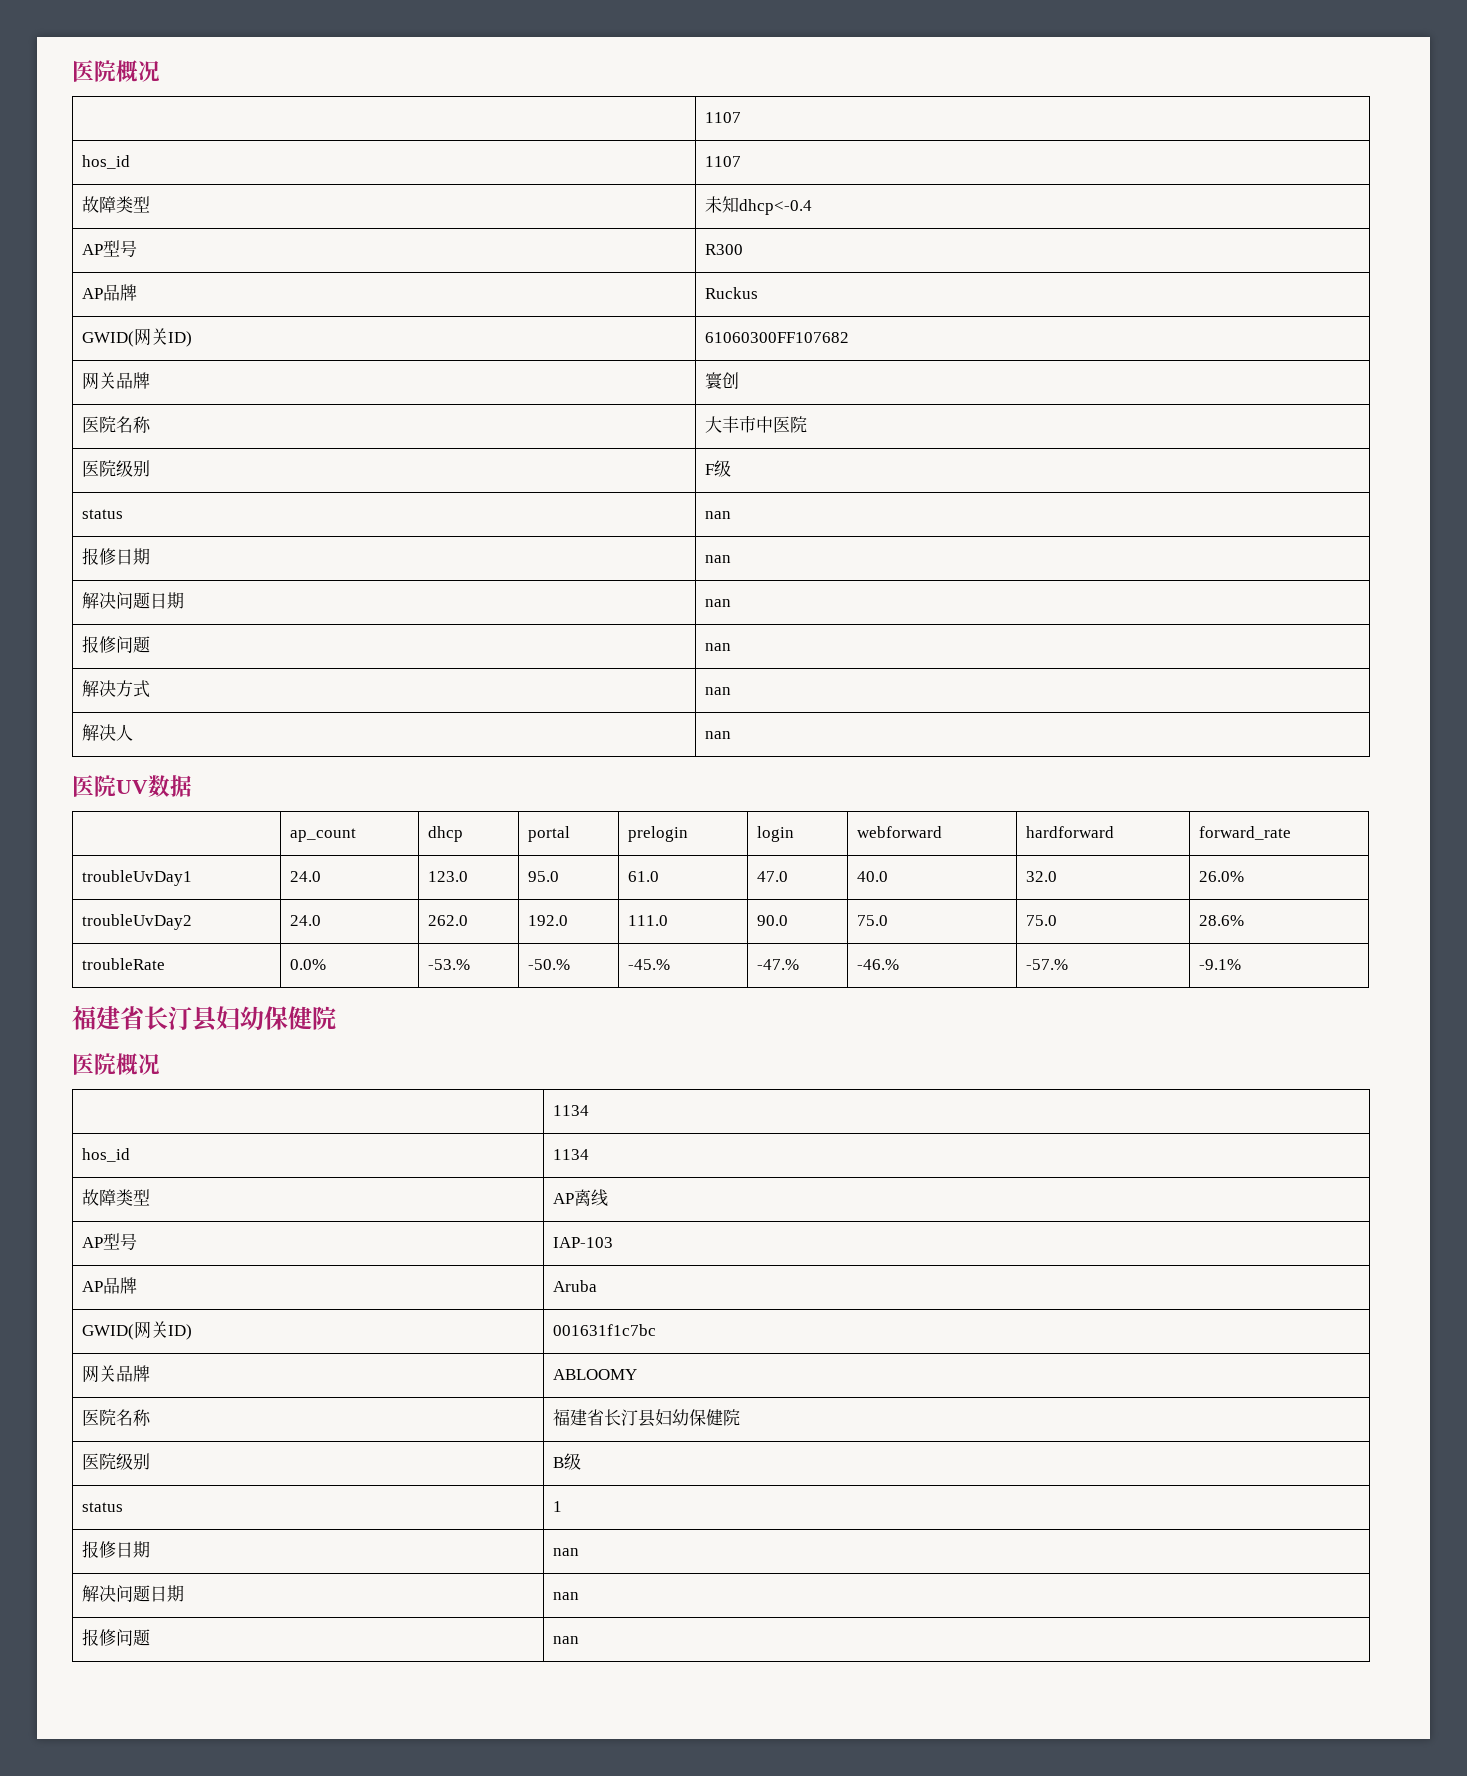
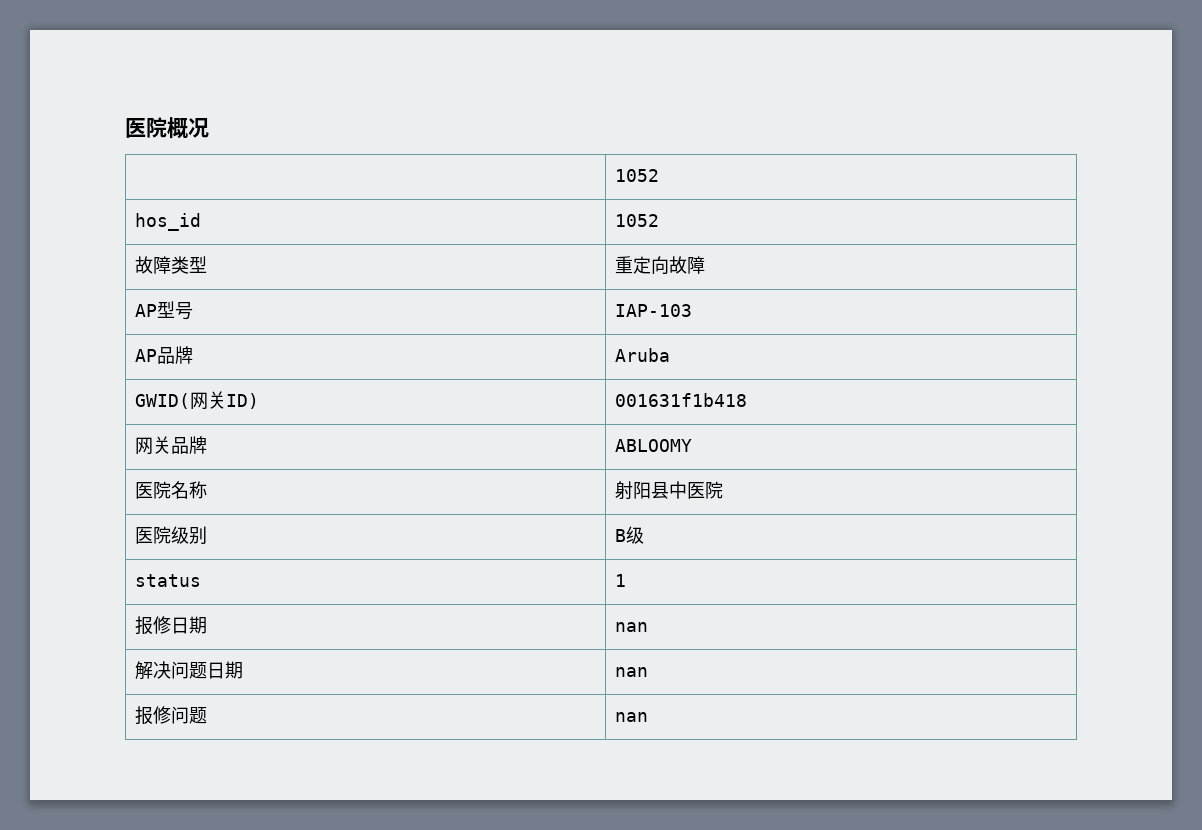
[72,60,160,82] [704,112,741,123] [81,155,130,169] [704,156,741,167] [81,196,150,213] [704,196,812,215] [81,240,137,257] [704,244,743,255] [81,284,137,301] [704,287,758,299] [81,328,192,347] [704,332,849,343] [81,372,150,390] [704,372,739,389] [81,416,151,433] [704,416,807,433] [81,460,150,477] [704,460,731,477] [81,509,123,519] [704,511,731,519] [81,548,150,565] [704,555,731,563] [81,592,184,609] [704,599,731,607] [81,636,150,653] [704,643,731,651] [81,680,150,698] [704,687,731,695] [81,724,133,741] [704,731,731,739] [72,775,192,797] [289,828,356,842] [427,826,463,842] [527,826,570,842] [627,826,688,842] [756,826,794,842] [856,826,942,838] [1025,826,1114,838] [1198,826,1291,840] [81,870,192,886] [289,871,321,882] [427,871,468,882] [527,871,559,882] [627,871,659,882] [756,871,788,882] [856,871,888,882] [1025,871,1057,882] [1198,871,1244,882] [81,914,192,930] [289,915,321,926] [427,915,468,926] [527,915,568,926] [627,915,668,926] [756,915,788,926] [856,915,888,926] [1025,915,1057,926] [1198,915,1244,926] [81,958,165,970] [289,959,326,970] [427,959,470,970] [527,959,570,970] [627,959,670,970] [756,959,799,970] [856,959,899,970] [1025,959,1068,970] [1198,959,1241,970] [72,1006,336,1031] [72,1053,160,1075] [552,1105,589,1116] [81,1148,130,1162] [552,1149,589,1160] [81,1189,150,1206] [552,1189,608,1207] 医院概况 // | 1107 // hos_id | 1107 // 故障类型 | 未知dhcp<-0.4 // AP型号 | R300 // AP品牌 | Ruckus // GWID(网关ID) | 61060300FF107682 // 网关品牌 | 寰创 // 医院名称 | 大丰市中医院 // 医院级别 | F级 // status | nan // 报修日期 | nan // 解决问题日期 | nan // 报修问题 | nan // 解决方式 | nan // 解决人 | nan // 医院UV数据 // | ap_count | dhcp | portal | prelogin | login | webforward | hardforward | forward_rate // troubleUvDay1 | 24.0 | 123.0 | 95.0 | 61.0 | 47.0 | 40.0 | 32.0 | 26.0% // troubleUvDay2 | 24.0 | 262.0 | 192.0 | 111.0 | 90.0 | 75.0 | 75.0 | 28.6% // troubleRate | 0.0% | -53.% | -50.% | -45.% | -47.% | -46.% | -57.% | -9.1% // 福建省长汀县妇幼保健院 // 医院概况 // | 1134 // hos_id | 1134 // 故障类型 | AP离线 -> [125,117,209,139] [614,169,659,182] [134,213,201,231] [614,214,659,227] [134,256,207,274] [614,256,705,274] 医院概况 // | 1052 // hos_id | 1052 // 故障类型 | 重定向故障
[552,1324,656,1336] 001631f1c7bc -> [614,393,747,407] 001631f1b418
[552,1409,723,1427] 福建省长汀县妇幼保健 -> [614,481,705,500] 射阳县中医

